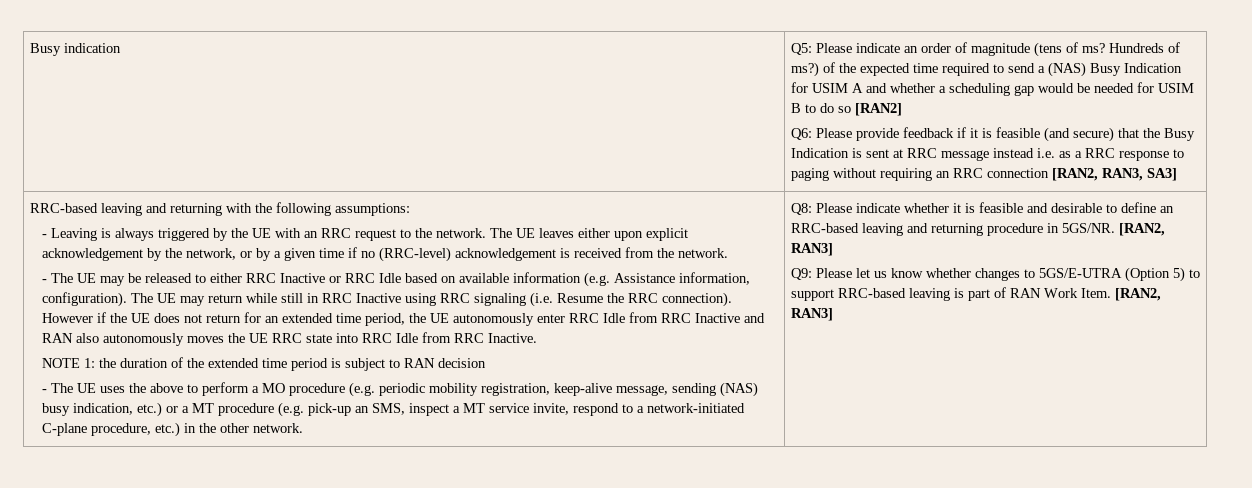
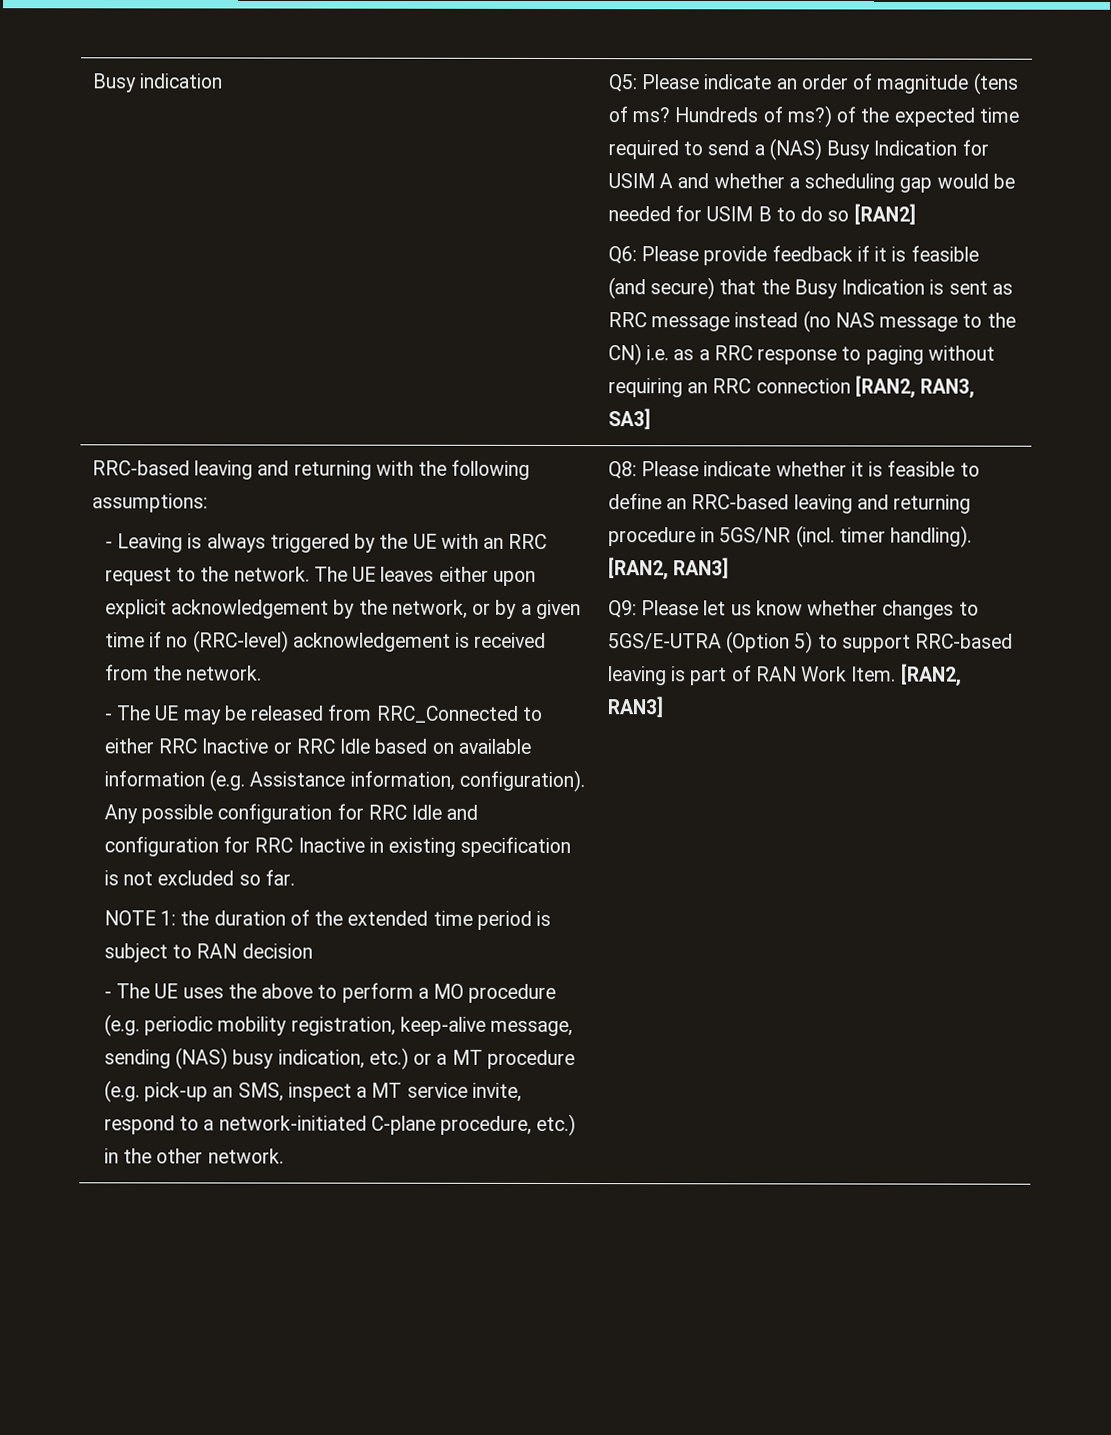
[892,149,903,158] at -> [991,283,1013,295] as
(1034, 153) none -> [802,310,1016,333] [607,343,642,366] (no NAS message to the CN)
(193, 278) none -> [327,704,519,723] from RRC_Connected
[131,292,733,307] [42,312,766,326] [42,332,538,346] The UE may return while still in RRC Inactive using RRC signaling (i.e. Resume the RRC connection). However if the UE does not return for an extended time period, the UE autonomously enter RRC Idle from RRC Inactive and RAN also autonomously moves the UE RRC state into RRC Idle from RRC Inactive. -> [103,803,479,824] [103,836,572,858] [103,869,295,886] Any possible configuration for RRC Idle and configuration for RRC Inactive in existing specification is not excluded so far.
[1026,203,1102,213] and desirable -> (956, 468) none
[1061,223,1115,233] 5GS/NR. -> [719,525,973,548] 5GS/NR (incl. timer handling).

